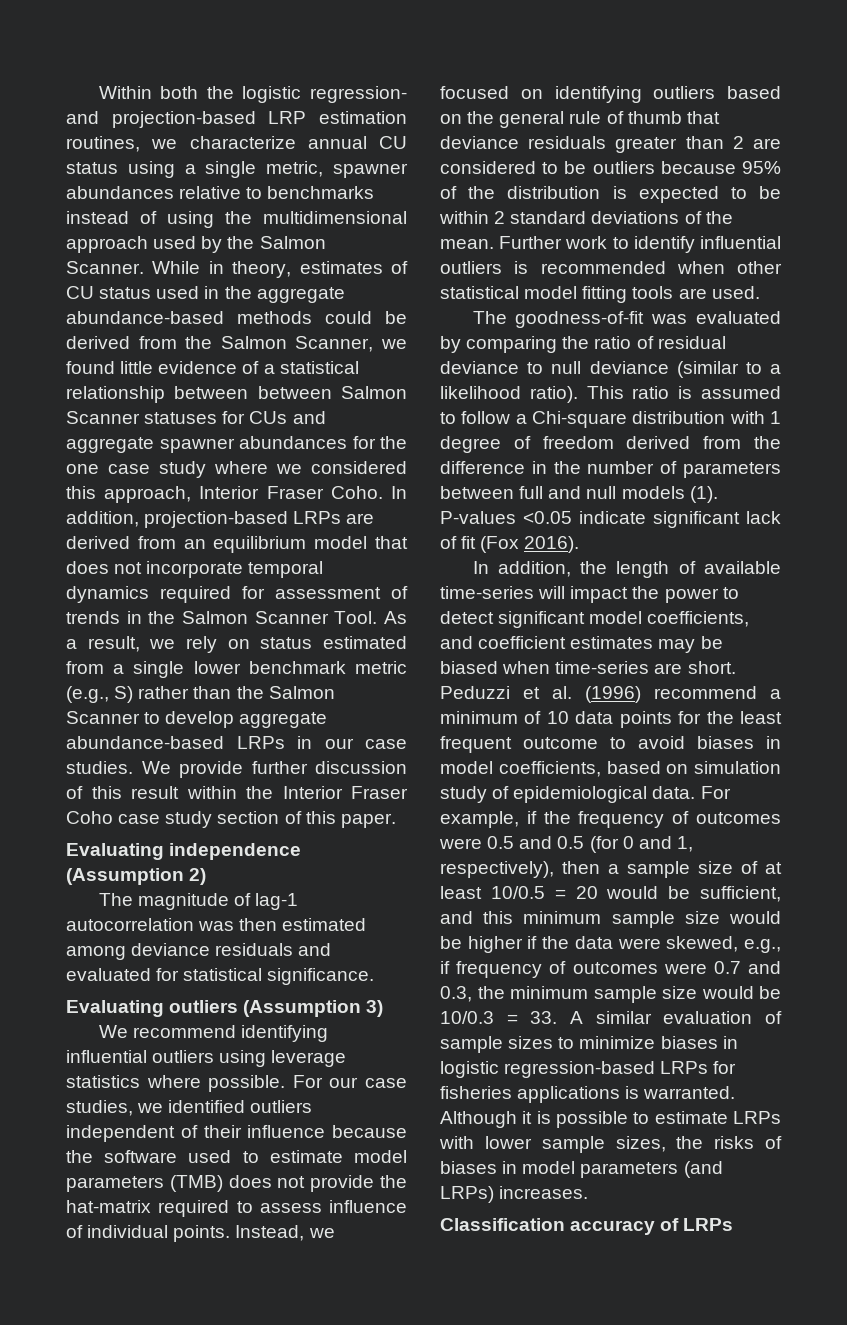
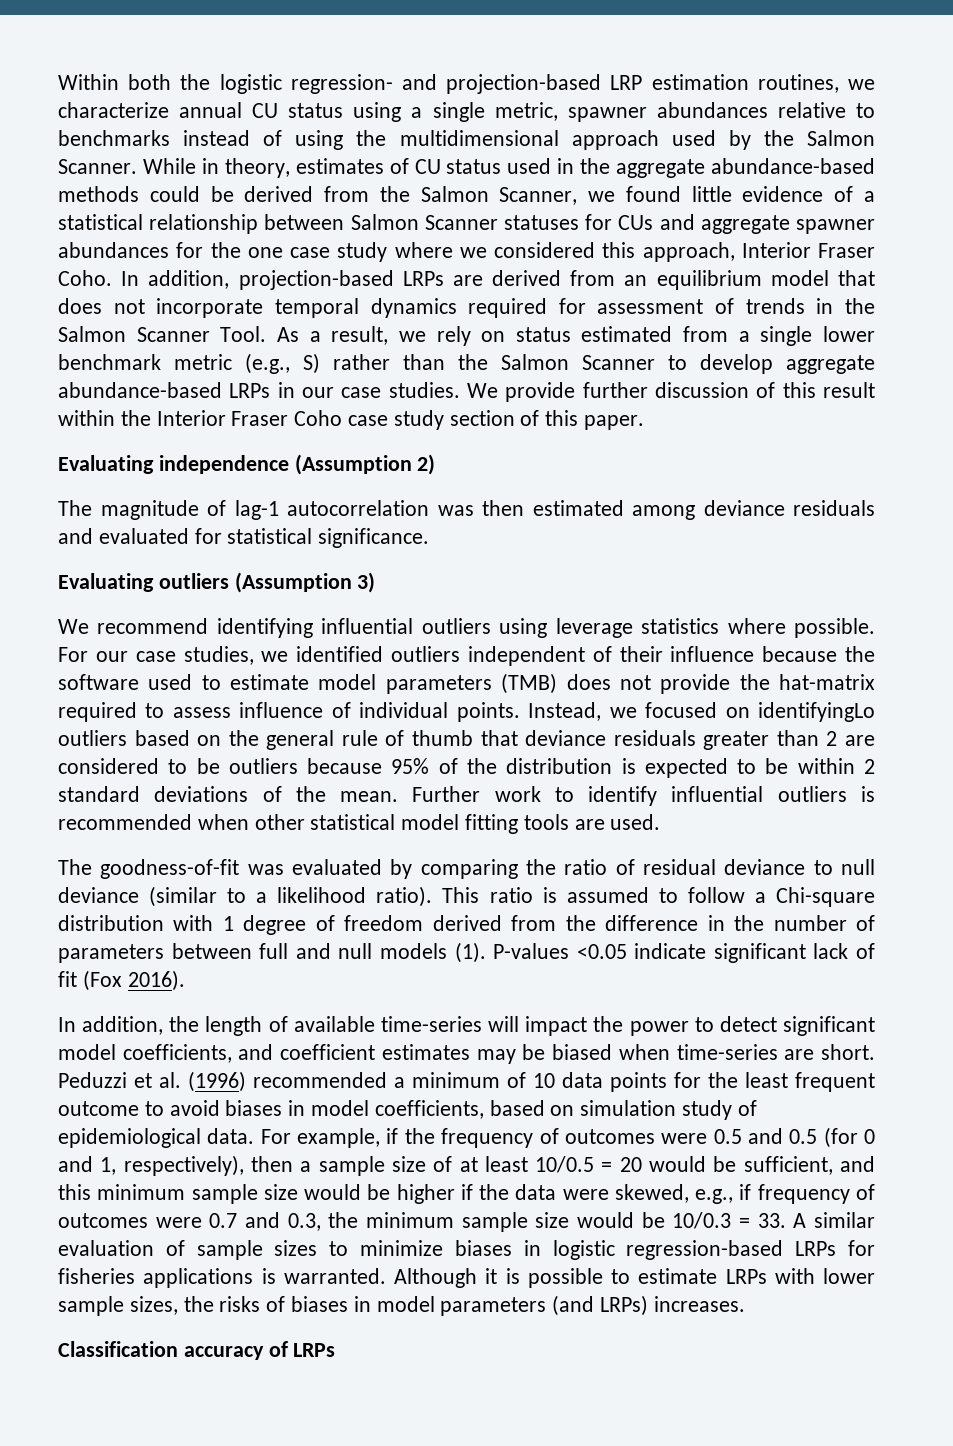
[257,386,332,399] between -> (345, 222) none
[554,86,642,103] identifying -> [758,702,876,722] identifyingLo
[654,686,757,699] recommend -> [253,1072,387,1088] recommended

